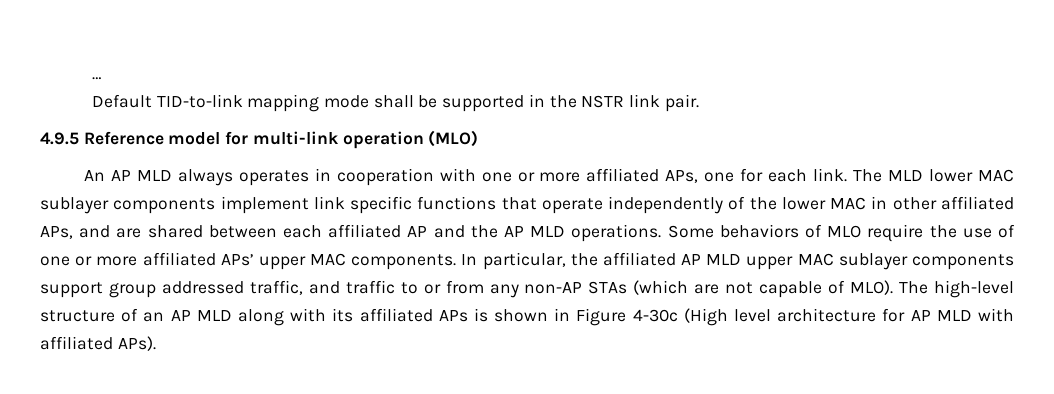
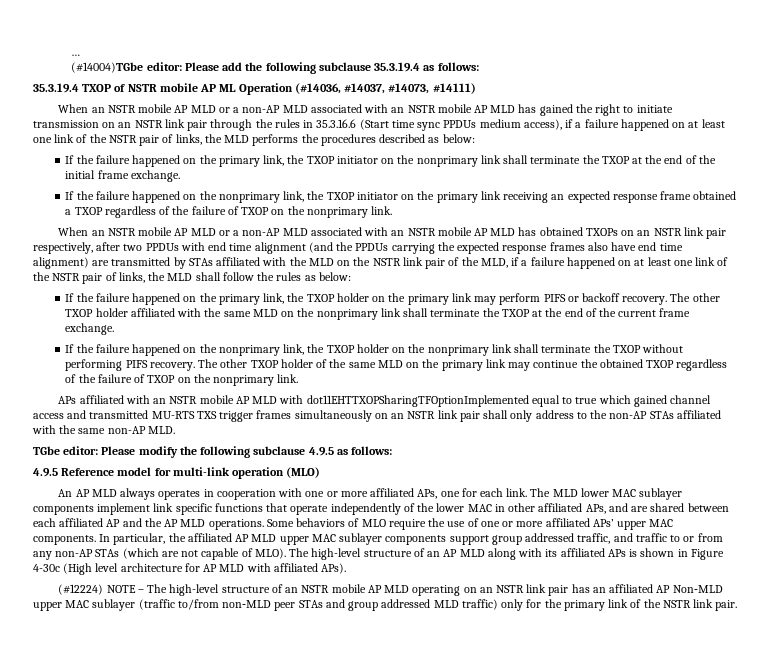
[91,94,699,112] Default TID-to-link mapping mode shall be supported in the NSTR link pair. -> [71,62,479,74] [33,83,476,95] [58,104,673,116] [33,119,725,131] [33,134,475,146] [65,155,716,167] [65,170,180,182] [65,191,737,203] [65,206,393,218] [58,227,727,239] [33,242,683,254] [33,257,729,269] [33,272,351,284] [65,293,720,305] [65,308,691,320] [65,323,115,335] [65,344,683,356] [65,359,728,371] [65,374,299,386] [58,395,712,407] [33,410,721,422] [32,425,175,434] [33,446,393,458] (#14004)TGbe editor: Please add the following subclause 35.3.19.4 as follows: // 35.3.19.4 TXOP of NSTR mobile AP ML Operation (#14036, #14037, #14073, #14111) // When an NSTR mobile AP MLD or a non-AP MLD associated with an NSTR mobile AP MLD has gained the right to initiate transmission on an NSTR link pair through the rules in 35.3.16.6 (Start time sync PPDUs medium access), if a failure happened on at least one link of the NSTR pair of links, the MLD performs the procedures described as below: // If the failure happened on the primary link, the TXOP initiator on the nonprimary link shall terminate the TXOP at the end of the initial frame exchange. // If the failure happened on the nonprimary link, the TXOP initiator on the primary link receiving an expected response frame obtained a TXOP regardless of the failure of TXOP on the nonprimary link. // When an NSTR mobile AP MLD or a non-AP MLD associated with an NSTR mobile AP MLD has obtained TXOPs on an NSTR link pair respectively, after two PPDUs with end time alignment (and the PPDUs carrying the expected response frames also have end time alignment) are transmitted by STAs affiliated with the MLD on the NSTR link pair of the MLD, if a failure happened on at least one link of the NSTR pair of links, the MLD shall follow the rules as below: // If the failure happened on the primary link, the TXOP holder on the primary link may perform PIFS or backoff recovery. The other TXOP holder affiliated with the same MLD on the nonprimary link shall terminate the TXOP at the end of the current frame exchange. // If the failure happened on the nonprimary link, the TXOP holder on the nonprimary link shall terminate the TXOP without performing PIFS recovery. The other TXOP holder of the same MLD on the primary link may continue the obtained TXOP regardless of the failure of TXOP on the nonprimary link. // APs affiliated with an NSTR mobile AP MLD with dot11EHTTXOPSharingTFOptionImplemented equal to true which gained channel access and transmitted MU-RTS TXS trigger frames simultaneously on an NSTR link pair shall only address to the non-AP STAs affiliated with the same non-AP MLD. // TGbe editor: Please modify the following subclause 4.9.5 as follows:
(156, 343) none -> [58,584,723,596] [33,599,738,611] // (#12224) NOTE – The high-level structure of an NSTR mobile AP MLD operating on an NSTR link pair has an affiliated AP Non‐MLD upper MAC sublayer (traffic to/from non‐MLD peer STAs and group addressed MLD traffic) only for the primary link of the NSTR link pair.

